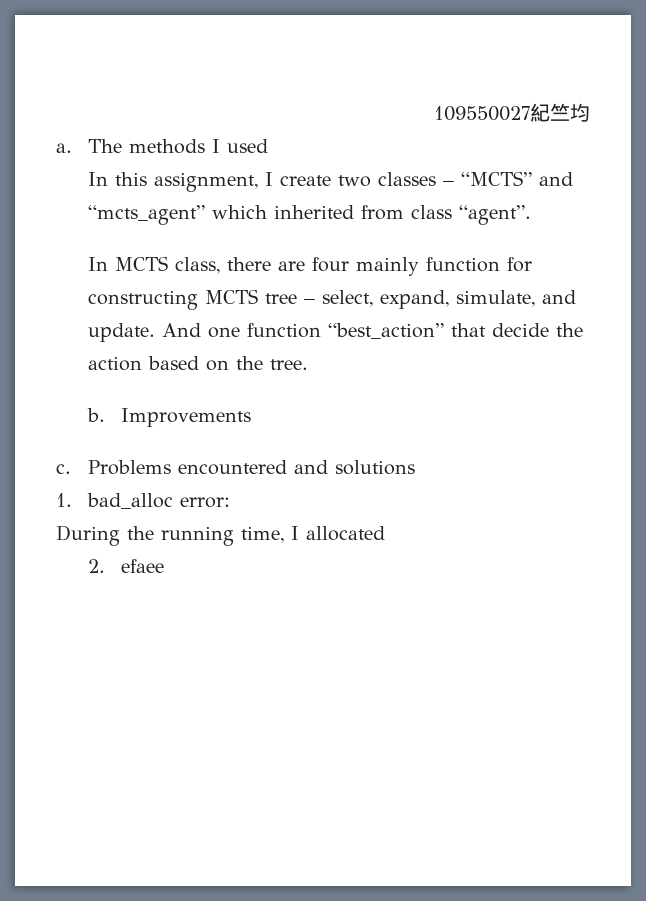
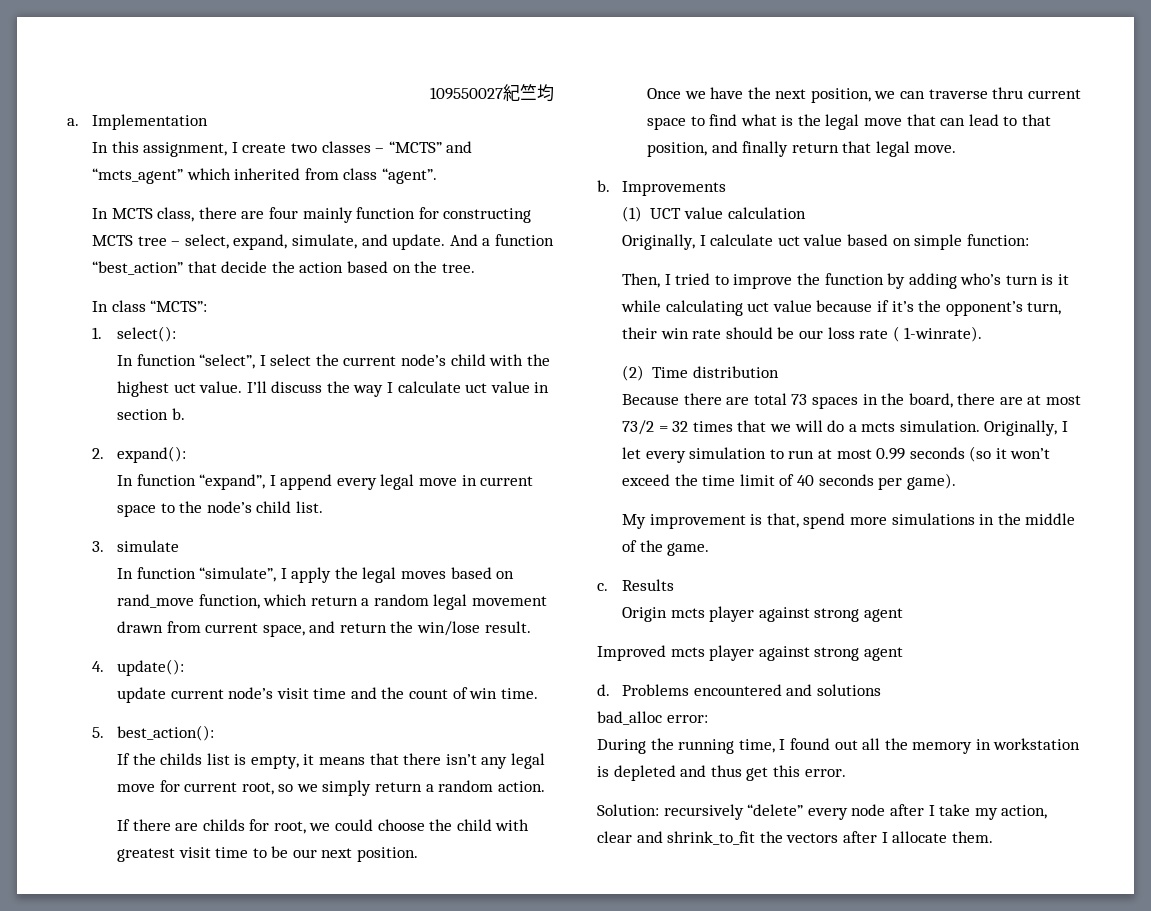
[88,139,269,154] The methods I used -> [91,114,208,130] Implementation
[208,327,241,338] one -> [482,238,491,246] a
[87,408,251,427] [56,464,71,474] b. Improvements // c. -> [91,300,208,312] [91,326,176,342] [116,354,550,369] [116,381,550,397] [116,408,185,420] [91,446,186,463] [116,474,534,490] [116,501,323,517] [91,540,179,552] [116,567,515,583] [116,594,548,610] [116,621,531,637] [91,659,184,676] [116,687,538,703] [91,725,214,741] [116,753,546,769] [116,780,545,796] [116,819,530,834] [116,846,419,862] [646,87,1081,103] [646,114,1052,130] [646,141,957,157] [597,180,726,196] [621,206,806,222] [621,234,1029,250] [621,273,1070,289] [620,300,1062,316] [621,326,983,342] [621,365,780,381] [621,393,1082,409] [621,420,1069,436] [621,446,1051,463] [621,473,956,490] [621,513,1076,529] [621,540,710,556] [597,579,674,591] [621,606,903,622] [597,645,903,661] [597,684,610,696] In class “MCTS”: // 1. select(): // In function “select”, I select the current node’s child with the highest uct value. I’ll discuss the way I calculate uct value in section b. // 2. expand(): // In function “expand”, I append every legal move in current space to the node’s child list. // 3. simulate // In function “simulate”, I apply the legal moves based on rand_move function, which return a random legal movement drawn from current space, and return the win/lose result. // 4. update(): // update current node’s visit time and the count of win time. // 5. best_action(): // If the childs list is empty, it means that there isn’t any legal move for current root, so we simply return a random action. // If there are childs for root, we could choose the child with greatest visit time to be our next position. // Once we have the next position, we can traverse thru current space to find what is the legal move that can lead to that position, and finally return that legal move. // b. Improvements // (1) UCT value calculation // Originally, I calculate uct value based on simple function: // Then, I tried to improve the function by adding who’s turn is it while calculating uct value because if it’s the opponent’s turn, their win rate should be our loss rate ( 1-winrate). // (2) Time distribution // Because there are total 73 spaces in the board, there are at most 73/2 = 32 times that we will do a mcts simulation. Originally, I let every simulation to run at most 0.99 seconds (so it won’t exceed the time limit of 40 seconds per game). // My improvement is that, spend more simulations in the middle of the game. // c. Results // Origin mcts player against strong agent // Improved mcts player against strong agent // d.
[56,493,72,507] 1. -> (881, 690) none
[306,526,385,541] [88,559,164,573] allocated // 2. efaee -> [789,738,1081,754] [597,765,846,781] [597,804,1048,820] [597,831,993,845] found out all the memory in workstation is depleted and thus get this error. // Solution: recursively “delete” every node after I take my action, clear and shrink_to_fit the vectors after I allocate them.

